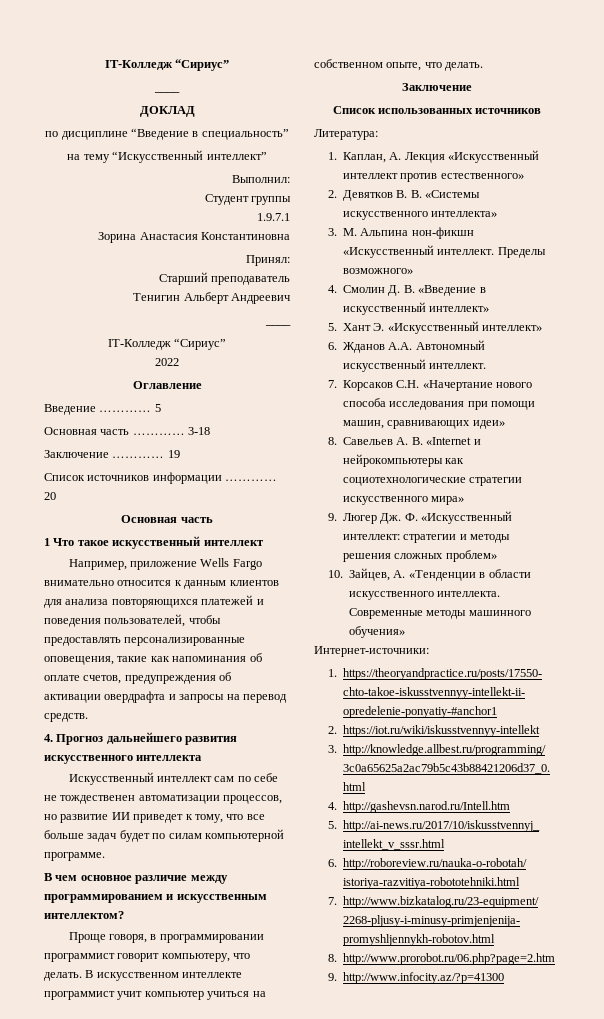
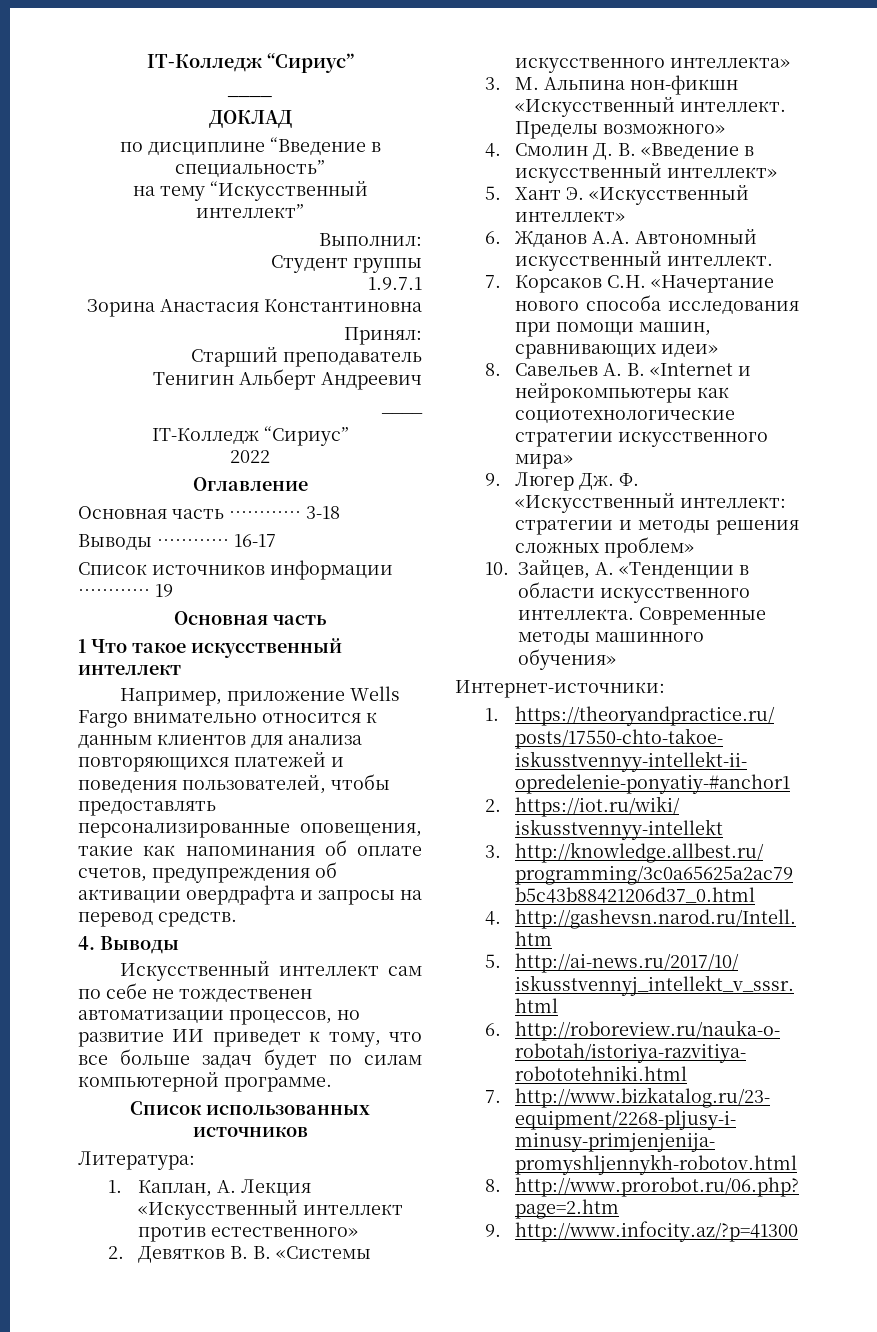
[44,404,161,415] // Введение ………… 5 -> (308, 484) none
[44,450,180,458] Заключение ………… 19 -> [78,534,276,550] Выводы ………… 16-17
[44,492,56,500] 20 -> [155,584,173,597] 19
[56,732,238,745] [44,755,203,764] Прогноз дальнейшего развития искусственного интеллекта -> [100,936,179,954] Выводы
[44,873,228,884] [44,894,267,903] [44,911,124,919] [68,932,264,943] [44,953,251,962] [44,970,243,981] [44,991,266,1000] [314,59,484,71] [402,83,472,91] // В чем основное различие между программированием и искусственным интеллектом? // Проще говоря, в программировании программист говорит компьютеру, что делать. В искусственном интеллекте программист учит компьютер учиться на собственном опыте, что делать. // Заключение -> (332, 1084) none

